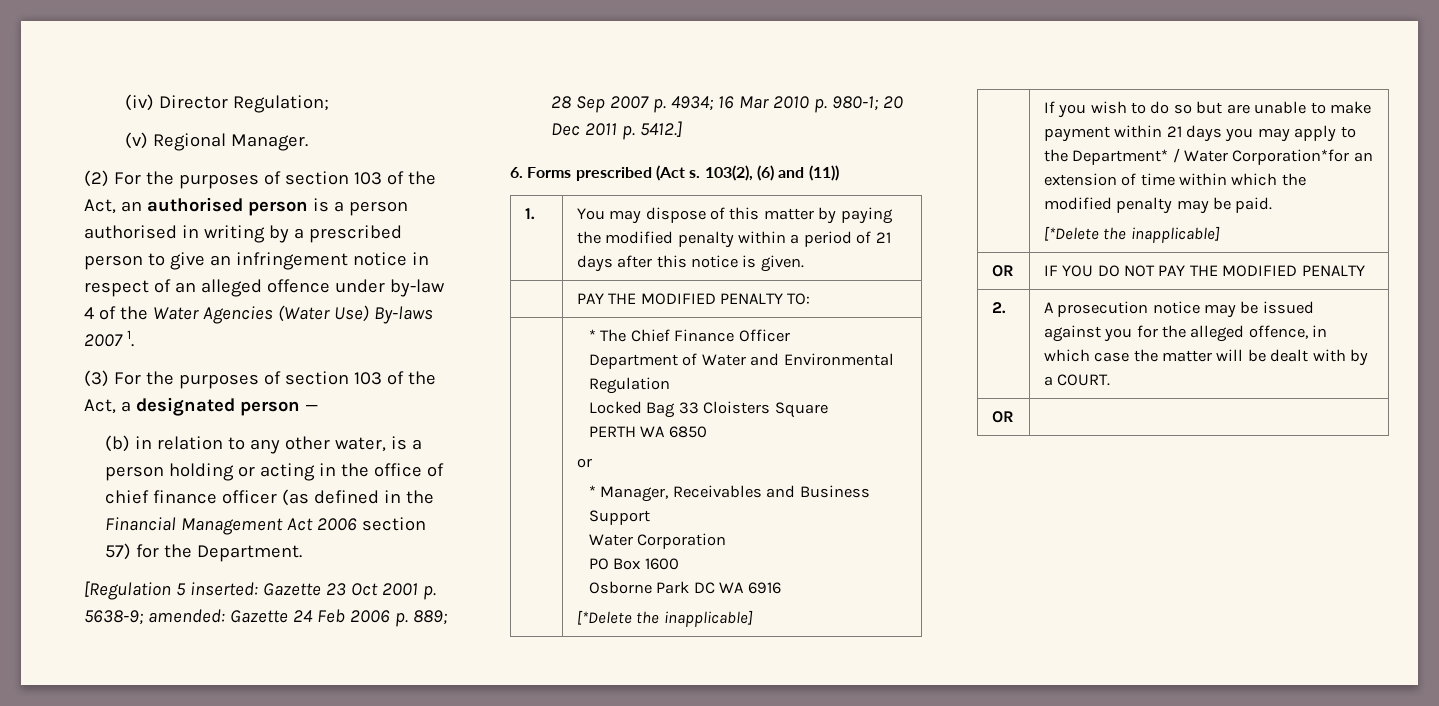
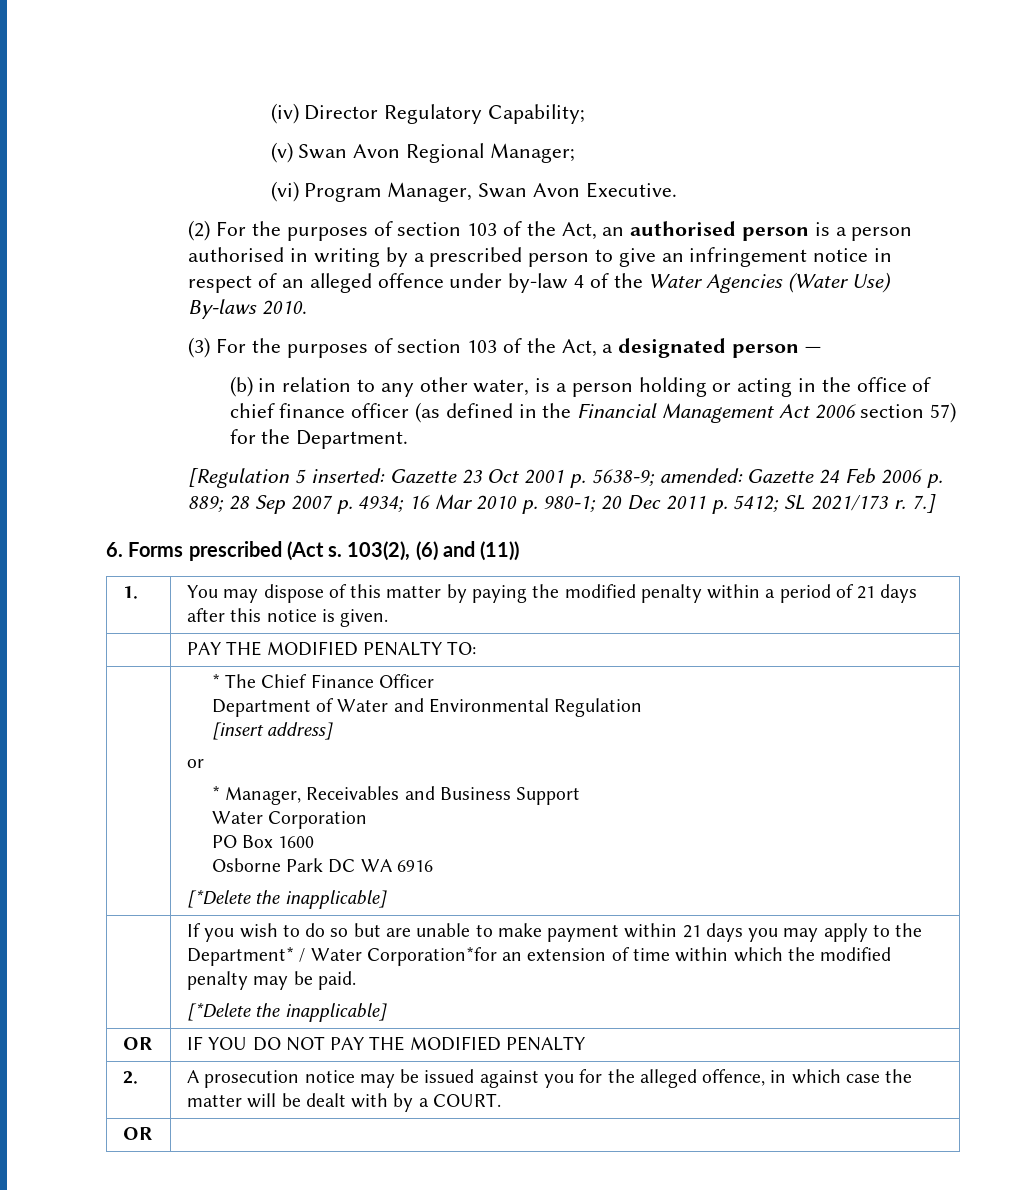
[233,95,330,113] Regulation; -> [384,104,586,124] Regulatory Capability;
[153,133,309,151] Regional Manager. -> [298,143,575,163] [270,181,677,202] Swan Avon Regional Manager; // (vi) Program Manager, Swan Avon Executive.
[84,330,135,347] 2007 1. -> [262,300,308,315] 2010.
[640,121,683,137] 5412.] -> [733,494,936,513] 5412; SL 2021/173 r. 7.]
[588,401,828,418] [588,426,707,438] Locked Bag 33 Cloisters Square // PERTH WA 6850 -> [211,722,334,740] [insert address]

